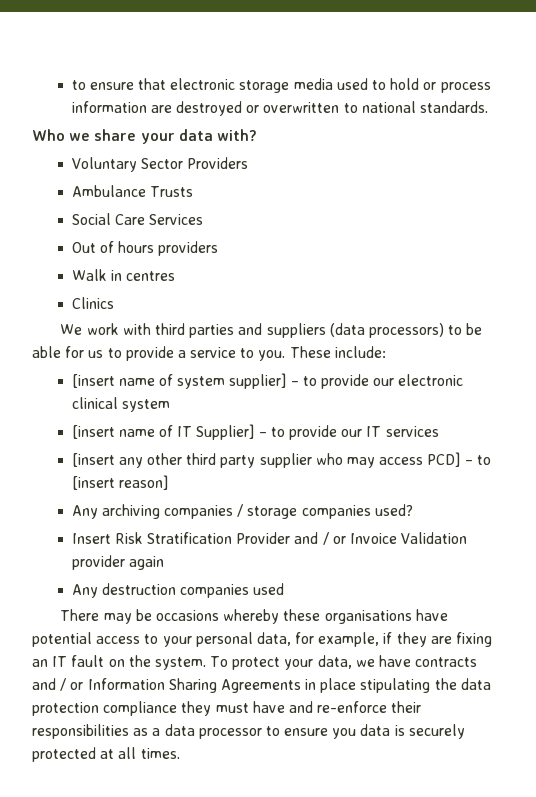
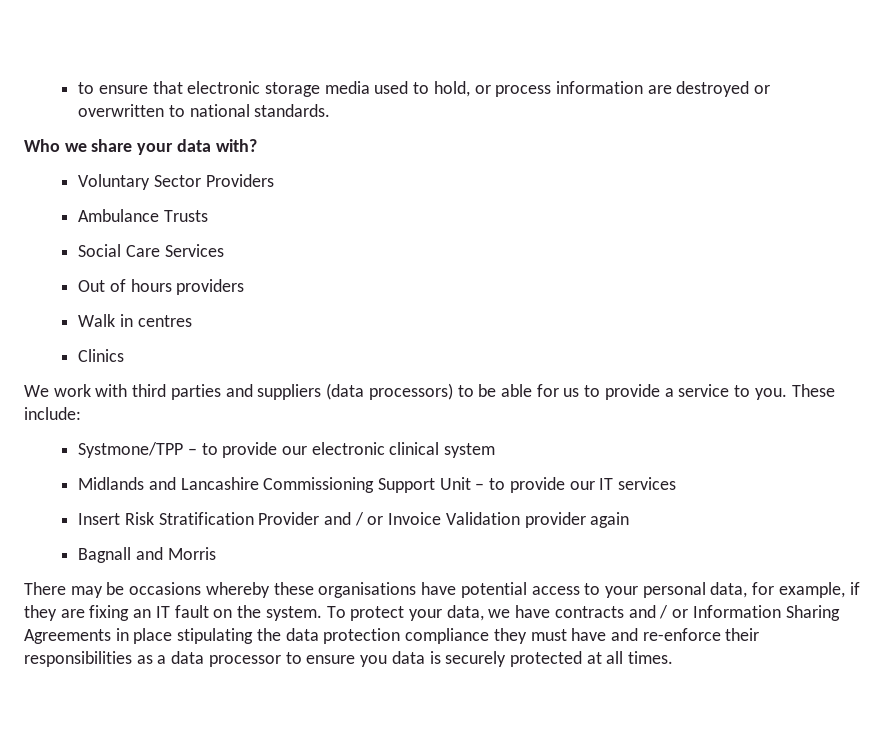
[390,78,420,90] hold -> [433,81,470,97] hold,
[71,373,287,389] [insert name of system supplier] -> [78,442,184,458] Systmone/TPP
[71,424,255,440] [insert name of IT Supplier] -> [78,477,471,493] Midlands and Lancashire Commissioning Support Unit
[71,452,491,468] [71,475,168,490] [71,504,413,519] // [insert any other third party supplier who may access PCD] – to [insert reason] // Any archiving companies / storage companies used? -> (677, 483) none
[71,583,285,598] Any destruction companies used -> [78,547,216,563] Bagnall and Morris

